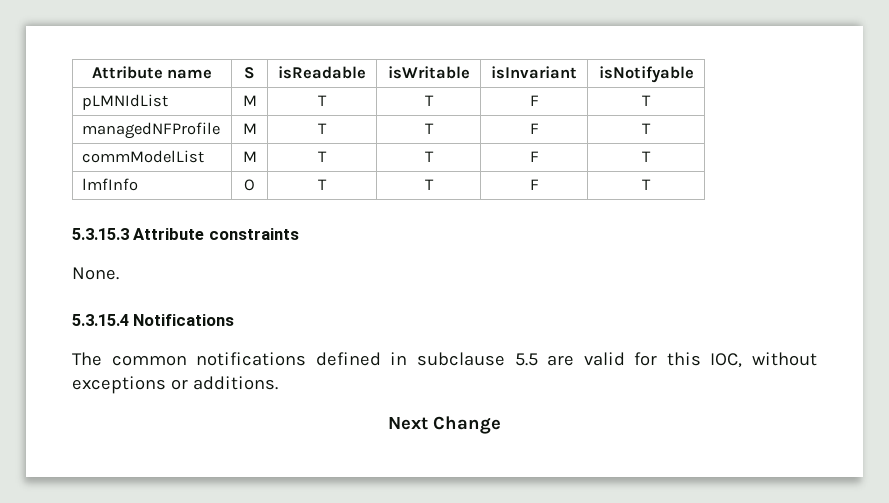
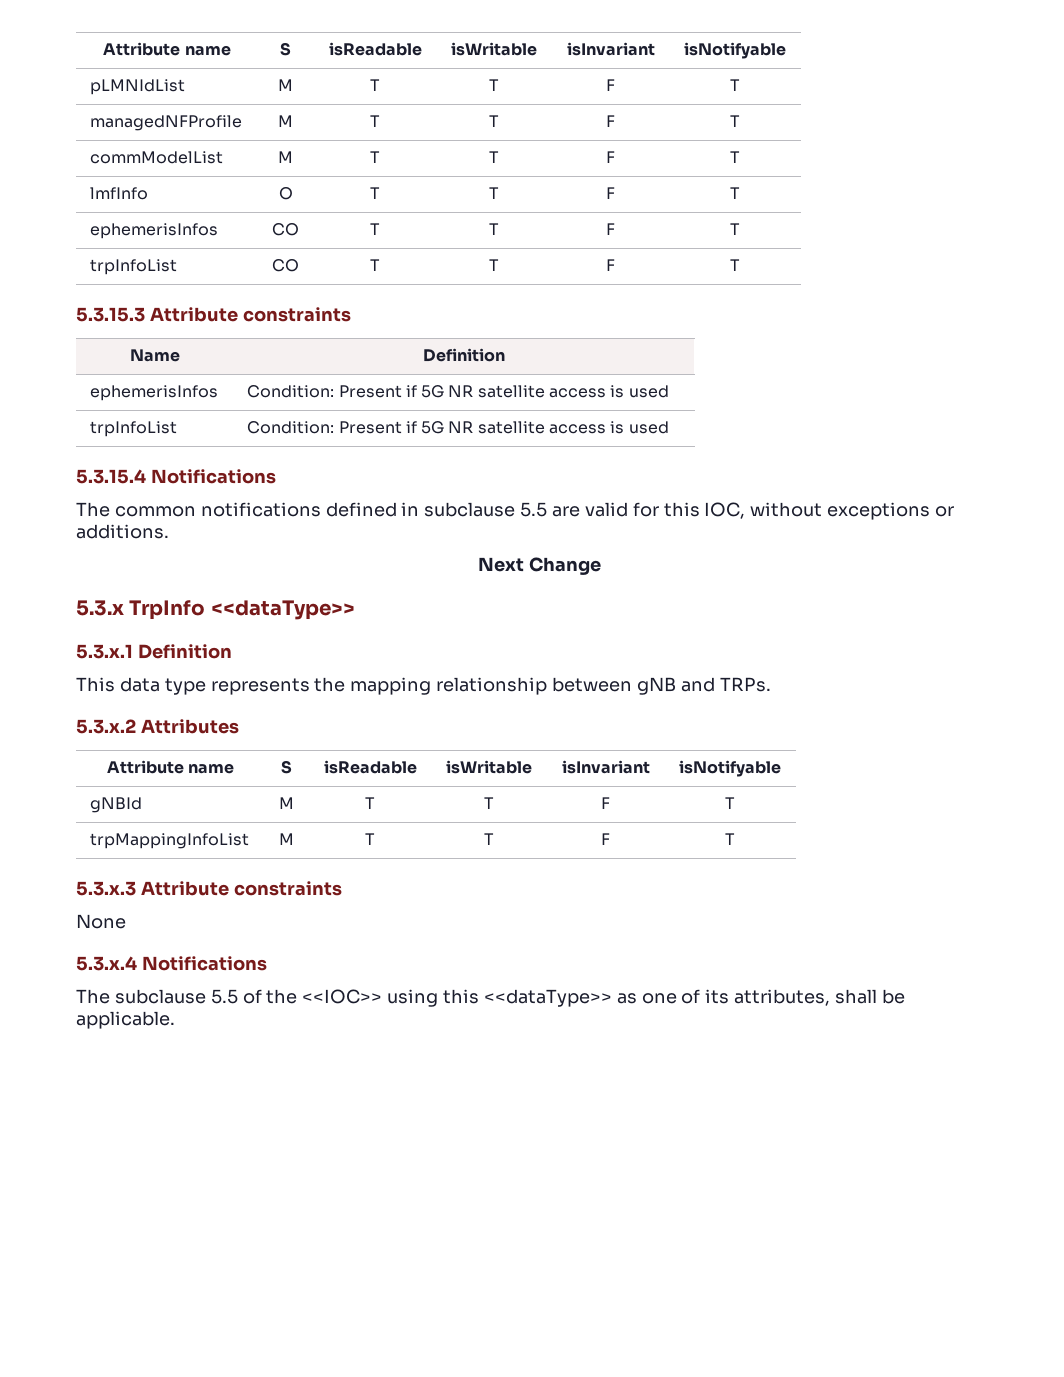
[72,228,299,240] [72,267,119,280] // 5.3.15.3 Attribute constraints // None. -> [90,223,219,239] [272,223,299,236] [370,223,380,235] [489,223,499,235] [606,223,615,235] [730,223,740,235] [90,259,178,275] [272,259,299,272] [370,259,380,271] [489,259,499,271] [606,259,615,271] [730,259,740,271] [76,307,351,322] [130,349,180,362] [423,348,506,362] [90,385,219,401] [247,385,669,398] [90,421,178,437] [247,421,669,434] // ephemerisInfos | CO | T | T | F | T // trpInfoList | CO | T | T | F | T // 5.3.15.3 Attribute constraints // Name | Definition // ephemerisInfos | Condition: Present if 5G NR satellite access is used // trpInfoList | Condition: Present if 5G NR satellite access is used
(501, 425) none -> [76,600,355,620] [76,644,232,659] [76,677,771,695] [76,719,239,734] [106,760,235,774] [281,760,292,774] [323,760,417,774] [446,760,532,774] [561,760,650,774] [679,760,781,777] [90,797,143,813] [279,797,294,809] [365,797,375,809] [484,797,494,809] [601,797,610,809] [725,797,735,809] [90,833,250,849] [279,833,294,845] [365,833,375,845] [484,833,494,845] [601,833,610,845] [725,833,735,845] [76,881,342,896] [76,914,126,929] [76,956,267,971] [76,989,905,1007] [76,1011,175,1029] // 5.3.x TrpInfo <<dataType>> // 5.3.x.1 Definition // This data type represents the mapping relationship between gNB and TRPs. // 5.3.x.2 Attributes // Attribute name | S | isReadable | isWritable | isInvariant | isNotifyable // gNBId | M | T | T | F | T // trpMappingInfoList | M | T | T | F | T // 5.3.x.3 Attribute constraints // None // 5.3.x.4 Notifications // The subclause 5.5 of the <<IOC>> using this <<dataType>> as one of its attributes, shall be applicable.

